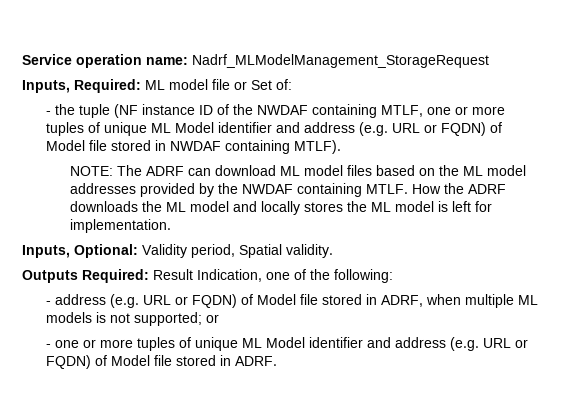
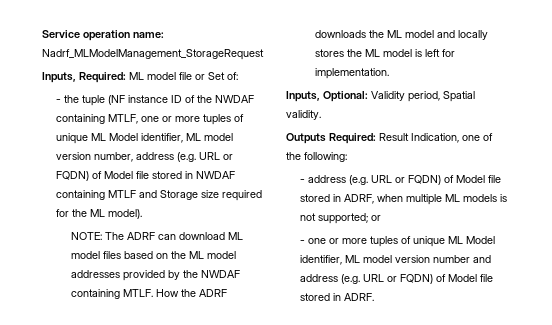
[217,122,300,133] identifier and -> [141,133,234,143] [56,152,134,162] identifier, ML model version number,
[293,140,341,154] MTLF). -> [108,190,263,201] [56,209,143,219] MTLF and Storage size required for the ML model).
[308,337,363,348] identifier -> [300,255,471,265] identifier, ML model version number

